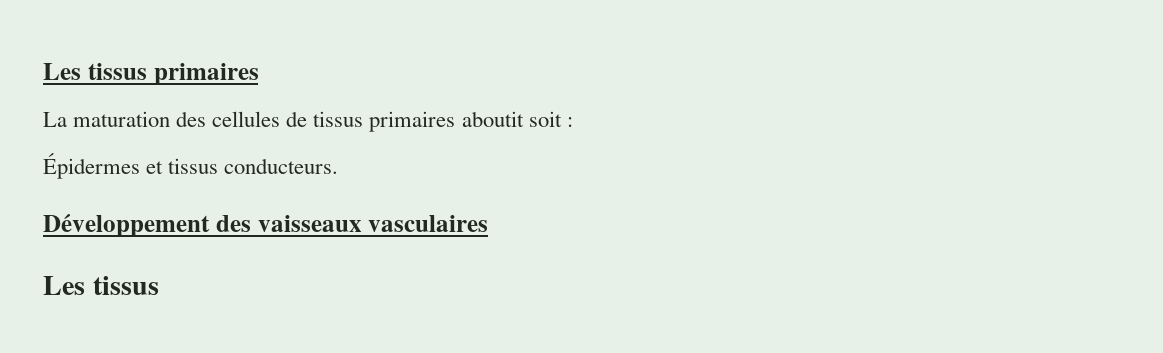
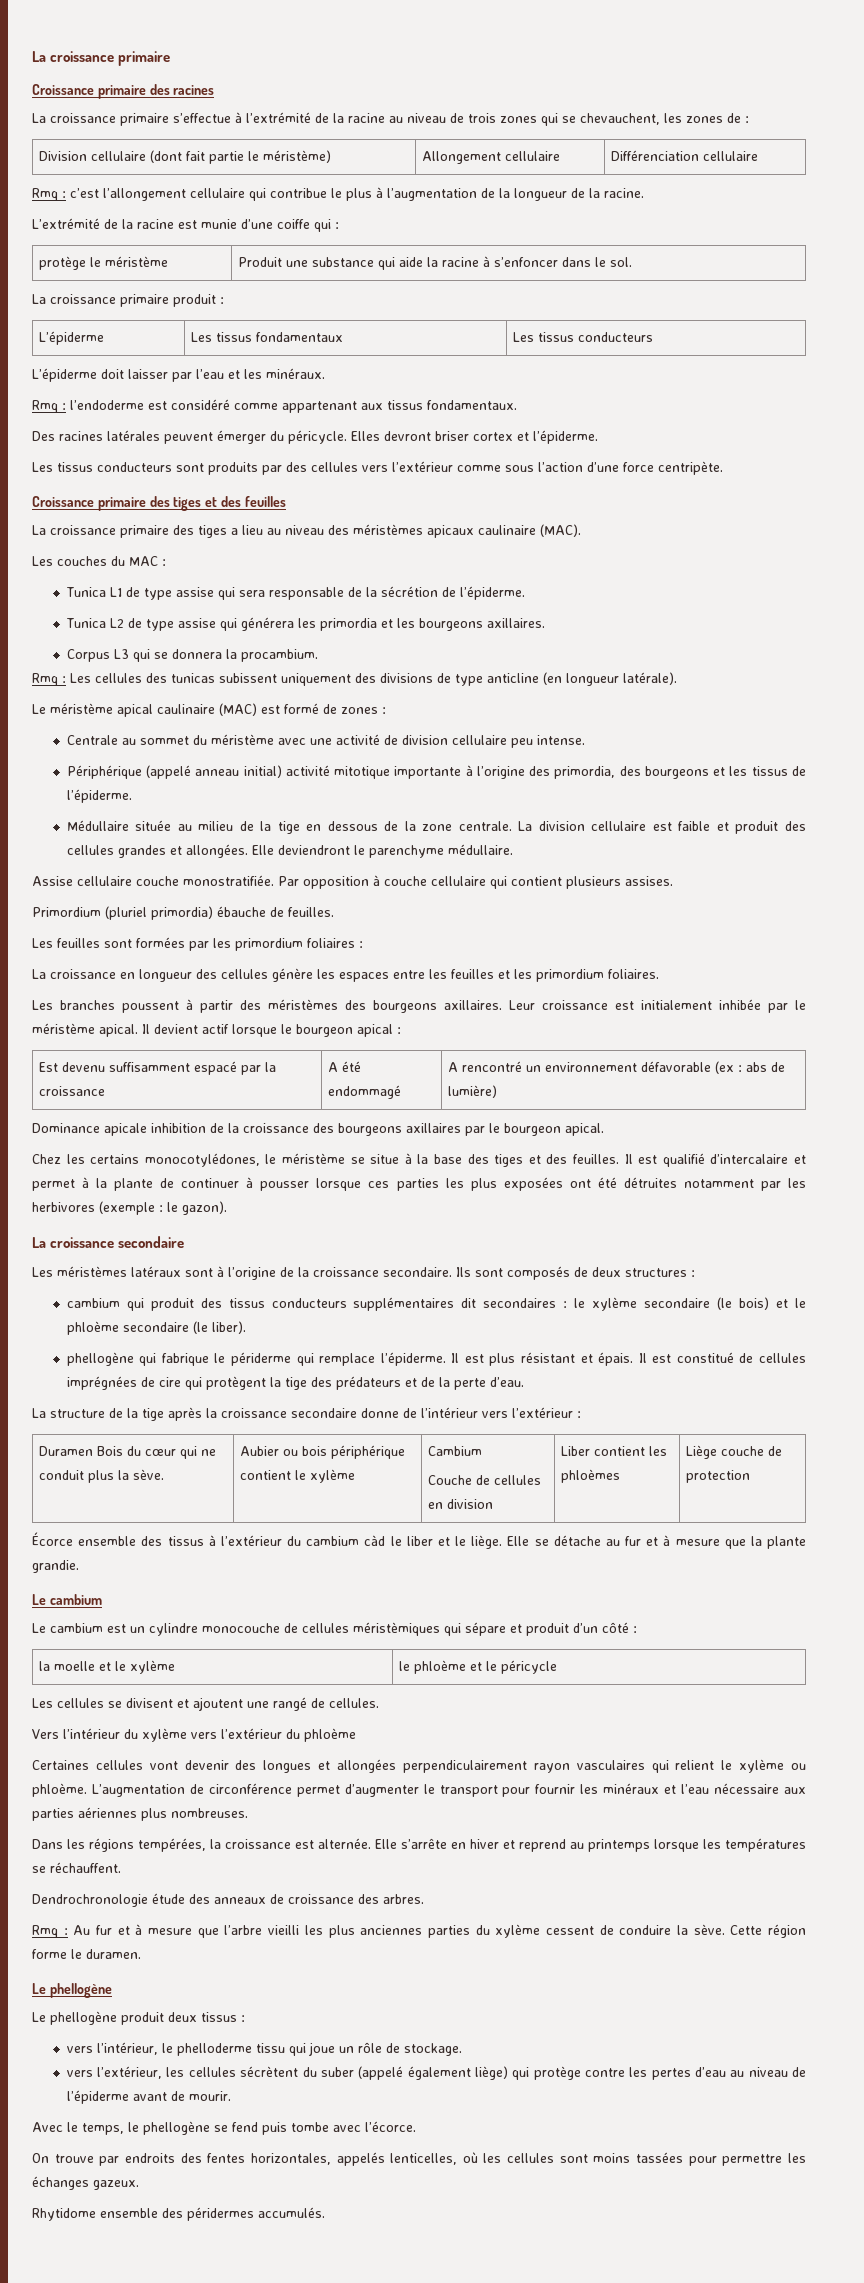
[43,63,259,85] [43,111,573,132] [43,153,339,179] [43,214,489,237] [43,276,159,295] Les tissus primaires // La maturation des cellules de tissus primaires aboutit soit : // Épidermes et tissus conducteurs. // Développement des vaisseaux vasculaires // Les tissus -> [32,51,171,66] [32,84,215,99] [32,112,749,126] [39,150,332,164] [422,151,561,164] [611,150,759,161] [32,187,644,201] [32,218,339,232] [39,256,169,270] [238,256,633,270] [32,294,224,307] [39,331,105,345] [191,332,344,342] [513,332,654,342] [32,368,325,382] [32,399,517,413] [32,430,598,444] [32,461,723,475] [32,496,286,511] [32,524,581,538] [32,556,166,566] [65,586,525,600] [65,617,545,631] [66,649,318,662] [32,672,677,686] [32,703,386,717] [66,734,585,748] [66,765,806,779] [66,789,132,803] [66,820,807,834] [66,844,513,858] [32,875,673,889] [32,906,334,920] [32,937,363,951] [32,968,659,982] [32,999,806,1013] [32,1023,401,1037] [39,1061,277,1075] [39,1086,106,1096] [328,1061,362,1072] [328,1085,402,1099] [448,1061,786,1074] [448,1085,498,1098] [32,1123,604,1136] [32,1153,807,1167] [32,1177,806,1191] [32,1201,227,1215] [32,1236,185,1248] [32,1266,695,1280] [66,1297,806,1311] [66,1321,246,1335] [66,1352,807,1366] [66,1376,524,1390] [32,1407,581,1421] [39,1446,217,1459] [39,1469,165,1483] [240,1445,406,1459] [240,1469,356,1483] [428,1446,483,1456] [428,1475,542,1485] [428,1499,494,1509] [561,1446,668,1456] [561,1469,621,1483] [686,1445,783,1459] [686,1470,751,1483] [32,1532,806,1549] [32,1560,79,1573] [32,1594,102,1605] [32,1622,637,1636] [39,1660,176,1674] [399,1660,558,1674] [32,1697,379,1711] [32,1728,356,1742] [32,1759,807,1773] [32,1783,806,1797] [32,1807,248,1821] [32,1838,806,1852] [32,1862,121,1873] [32,1893,424,1907] [32,1924,806,1938] [32,1949,141,1959] [32,1983,112,1998] [32,2011,245,2025] [66,2042,462,2056] [66,2066,807,2080] [66,2090,231,2104] [32,2121,416,2135] [32,2152,806,2166] [32,2176,139,2190] [32,2207,325,2221] La croissance primaire // Croissance primaire des racines // La croissance primaire s’effectue à l’extrémité de la racine au niveau de trois zones qui se chevauchent, les zones de : // Division cellulaire (dont fait partie le méristème) | Allongement cellulaire | Différenciation cellulaire // Rmq : c’est l’allongement cellulaire qui contribue le plus à l’augmentation de la longueur de la racine. // L’extrémité de la racine est munie d’une coiffe qui : // protège le méristème | Produit une substance qui aide la racine à s’enfoncer dans le sol. // La croissance primaire produit : // L’épiderme | Les tissus fondamentaux | Les tissus conducteurs // L’épiderme doit laisser par l’eau et les minéraux. // Rmq : l’endoderme est considéré comme appartenant aux tissus fondamentaux. // Des racines latérales peuvent émerger du péricycle. Elles devront briser cortex et l’épiderme. // Les tissus conducteurs sont produits par des cellules vers l’extérieur comme sous l’action d’une force centripète. // Croissance primaire des tiges et des feuilles // La croissance primaire des tiges a lieu au niveau des méristèmes apicaux caulinaire (MAC). // Les couches du MAC : // Tunica L1 de type assise qui sera responsable de la sécrétion de l’épiderme. // Tunica L2 de type assise qui générera les primordia et les bourgeons axillaires. // Corpus L3 qui se donnera la procambium. // Rmq : Les cellules des tunicas subissent uniquement des divisions de type anticline (en longueur latérale). // Le méristème apical caulinaire (MAC) est formé de zones : // Centrale au sommet du méristème avec une activité de division cellulaire peu intense. // Périphérique (appelé anneau initial) activité mitotique importante à l’origine des primordia, des bourgeons et les tissus de l’épiderme. // Médullaire située au milieu de la tige en dessous de la zone centrale. La division cellulaire est faible et produit des cellules grandes et allongées. Elle deviendront le parenchyme médullaire. // Assise cellulaire couche monostratifiée. Par opposition à couche cellulaire qui contient plusieurs assises. // Primordium (pluriel primordia) ébauche de feuilles. // Les feuilles sont formées par les primordium foliaires : // La croissance en longueur des cellules génère les espaces entre les feuilles et les primordium foliaires. // Les branches poussent à partir des méristèmes des bourgeons axillaires. Leur croissance est initialement inhibée par le méristème apical. Il devient actif lorsque le bourgeon apical : // Est devenu suffisamment espacé par la croissance | A été endommagé | A rencontré un environnement défavorable (ex : abs de lumière) // Dominance apicale inhibition de la croissance des bourgeons axillaires par le bourgeon apical. // Chez les certains monocotylédones, le méristème se situe à la base des tiges et des feuilles. Il est qualifié d’intercalaire et permet à la plante de continuer à pousser lorsque ces parties les plus exposées ont été détruites notamment par les herbivores (exemple : le gazon). // La croissance secondaire // Les méristèmes latéraux sont à l’origine de la croissance secondaire. Ils sont composés de deux structures : // cambium qui produit des tissus conducteurs supplémentaires dit secondaires : le xylème secondaire (le bois) et le phloème secondaire (le liber). // phellogène qui fabrique le périderme qui remplace l’épiderme. Il est plus résistant et épais. Il est constitué de cellules imprégnées de cire qui protègent la tige des prédateurs et de la perte d’eau. // La structure de la tige après la croissance secondaire donne de l’intérieur vers l’extérieur : // Duramen Bois du cœur qui ne conduit plus la sève. | Aubier ou bois périphérique contient le xylème | Cambium // Couche de cellules en division | Liber contient les phloèmes | Liège couche de protection // Écorce ensemble des tissus à l’extérieur du cambium càd le liber et le liège. Elle se détache au fur et à mesure que la plante grandie. // Le cambium // Le cambium est un cylindre monocouche de cellules méristèmiques qui sépare et produit d’un côté : // la moelle et le xylème | le phloème et le péricycle // Les cellules se divisent et ajoutent une rangé de cellules. // Vers l’intérieur du xylème vers l’extérieur du phloème // Certaines cellules vont devenir des longues et allongées perpendiculairement rayon vasculaires qui relient le xylème ou phloème. L’augmentation de circonférence permet d’augmenter le transport pour fournir les minéraux et l’eau nécessaire aux parties aériennes plus nombreuses. // Dans les régions tempérées, la croissance est alternée. Elle s’arrête en hiver et reprend au printemps lorsque les températures se réchauffent. // Dendrochronologie étude des anneaux de croissance des arbres. // Rmq : Au fur et à mesure que l’arbre vieilli les plus anciennes parties du xylème cessent de conduire la sève. Cette région forme le duramen. // Le phellogène // Le phellogène produit deux tissus : // vers l’intérieur, le phelloderme tissu qui joue un rôle de stockage. // vers l’extérieur, les cellules sécrètent du suber (appelé également liège) qui protège contre les pertes d’eau au niveau de l’épiderme avant de mourir. // Avec le temps, le phellogène se fend puis tombe avec l’écorce. // On trouve par endroits des fentes horizontales, appelés lenticelles, où les cellules sont moins tassées pour permettre les échanges gazeux. // Rhytidome ensemble des péridermes accumulés.

